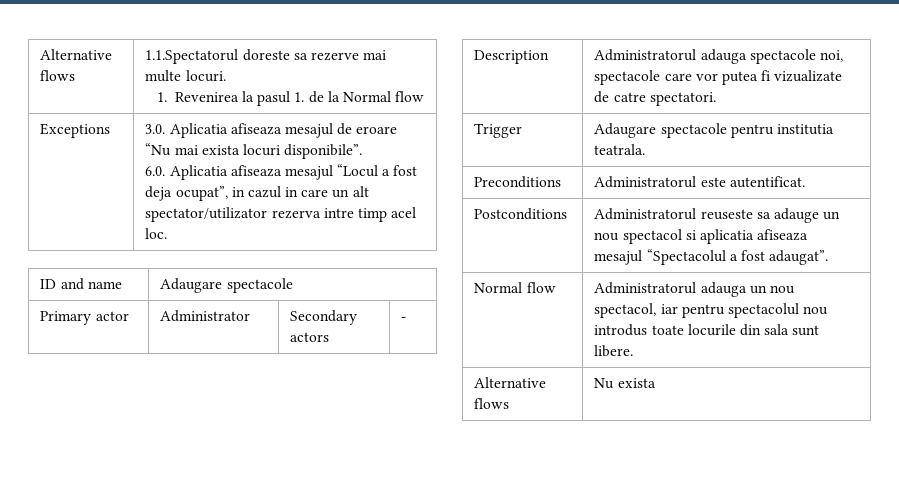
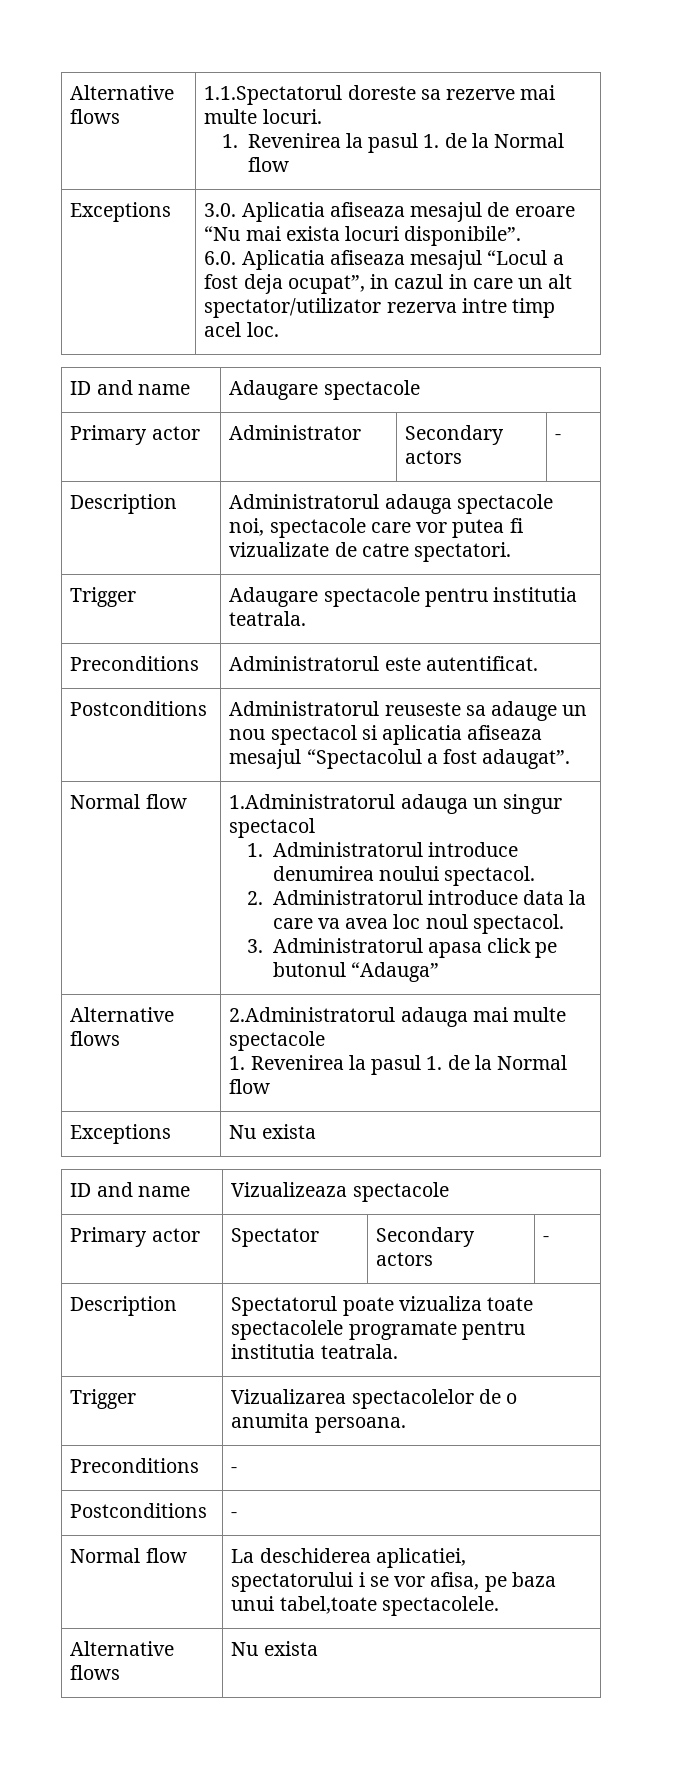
[594,282,697,294] Administratorul -> [229,794,396,809] 1.Administratorul
[769,285,795,294] [594,303,829,318] [594,324,820,336] [594,345,634,357] nou spectacol, iar pentru spectacolul nou introdus toate locurile din sala sunt libere. -> [503,794,563,814] [229,818,316,838] [246,842,518,857] [272,866,536,886] [246,890,587,905] [272,914,565,934] [246,938,558,958] [272,962,439,982] [70,1007,175,1022] [70,1031,121,1046] [229,1007,567,1027] [229,1031,326,1051] [229,1055,568,1075] [229,1079,271,1094] [70,1124,172,1144] [229,1124,316,1139] [70,1182,190,1197] [231,1182,449,1202] [70,1227,200,1247] [231,1228,320,1247] [376,1227,476,1247] [376,1252,434,1266] [543,1236,550,1242] [70,1296,178,1316] [231,1296,534,1316] [231,1320,525,1340] [231,1344,398,1359] [70,1389,137,1409] [231,1389,518,1409] [231,1413,406,1433] [70,1458,200,1473] [231,1467,238,1473] [70,1503,208,1518] [231,1512,238,1518] [70,1548,187,1563] [231,1548,466,1568] [231,1572,556,1592] [231,1596,499,1616] singur spectacol // 1. Administratorul introduce denumirea noului spectacol. // 2. Administratorul introduce data la care va avea loc noul spectacol. // 3. Administratorul apasa click pe butonul “Adauga” // Alternative flows | 2.Administratorul adauga mai multe spectacole // 1. Revenirea la pasul 1. de la Normal flow // Exceptions | Nu exista // ID and name | Vizualizeaza spectacole // Primary actor | Spectator | Secondary actors | - // Description | Spectatorul poate vizualiza toate spectacolele programate pentru institutia teatrala. // Trigger | Vizualizarea spectacolelor de o anumita persoana. // Preconditions | - // Postconditions | - // Normal flow | La deschiderea aplicatiei, spectatorului i se vor afisa, pe baza unui tabel,toate spectacolele.

